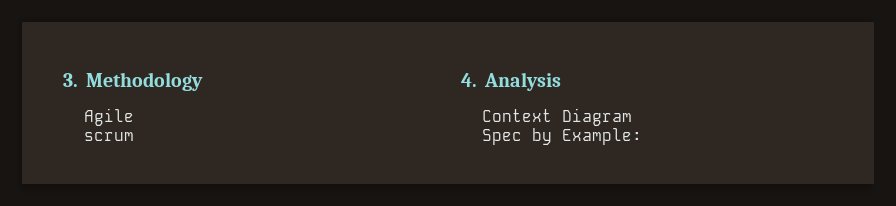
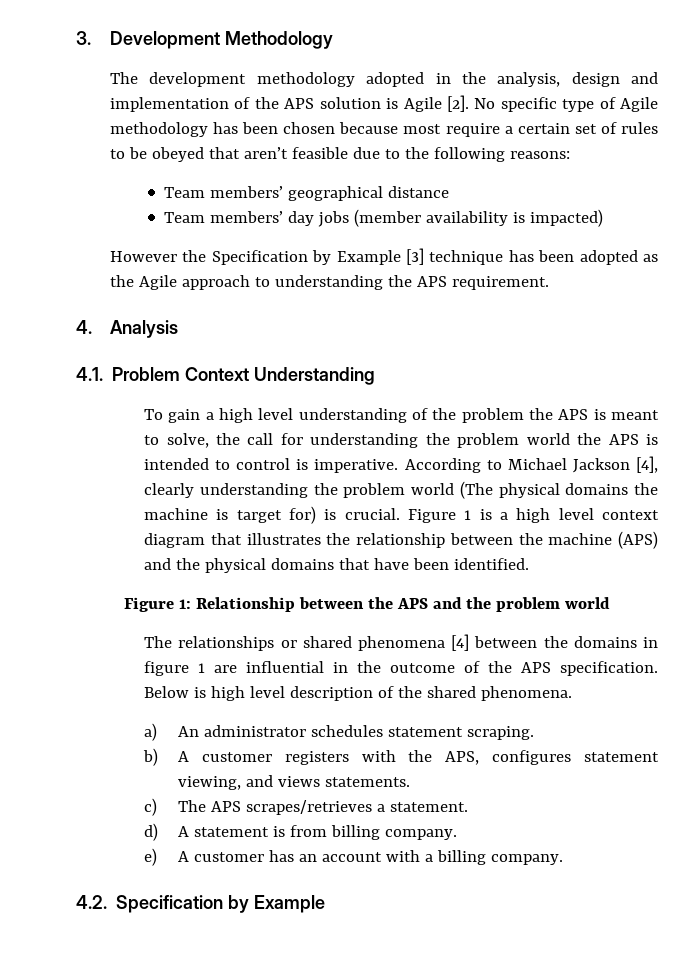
(78, 80) none -> [110,31,221,49] Development
[84,108,135,126] [84,132,135,141] [461,72,561,91] [482,108,633,126] [482,128,643,145] Agile // scrum // 4. Analysis // Context Diagram // Spec by Example: -> [110,72,658,87] [110,95,658,112] [110,122,658,137] [110,147,570,162] [164,186,450,201] [164,209,604,227] [110,248,658,265] [110,275,549,290] [76,320,179,338] [76,367,375,385] [144,408,659,423] [144,433,658,448] [144,456,658,473] [144,481,658,499] [144,506,659,524] [144,531,658,549] [144,558,530,573] [123,597,611,612] [144,634,658,651] [144,661,658,676] [144,686,573,701] [144,723,535,741] [143,748,659,766] [178,775,411,790] [144,798,469,816] [144,823,458,841] [144,848,564,866] [76,895,325,913] The development methodology adopted in the analysis, design and implementation of the APS solution is Agile [2]. No specific type of Agile methodology has been chosen because most require a certain set of rules to be obeyed that aren’t feasible due to the following reasons: // Team members’ geographical distance // Team members’ day jobs (member availability is impacted) // However the Specification by Example [3] technique has been adopted as the Agile approach to understanding the APS requirement. // 4. Analysis // 4.1. Problem Context Understanding // To gain a high level understanding of the problem the APS is meant to solve, the call for understanding the problem world the APS is intended to control is imperative. According to Michael Jackson [4], clearly understanding the problem world (The physical domains the machine is target for) is crucial. Figure 1 is a high level context diagram that illustrates the relationship between the machine (APS) and the physical domains that have been identified. // Figure 1: Relationship between the APS and the problem world // The relationships or shared phenomena [4] between the domains in figure 1 are influential in the outcome of the APS specification. Below is high level description of the shared phenomena. // a) An administrator schedules statement scraping. // b) A customer registers with the APS, configures statement viewing, and views statements. // c) The APS scrapes/retrieves a statement. // d) A statement is from billing company. // e) A customer has an account with a billing company. // 4.2. Specification by Example

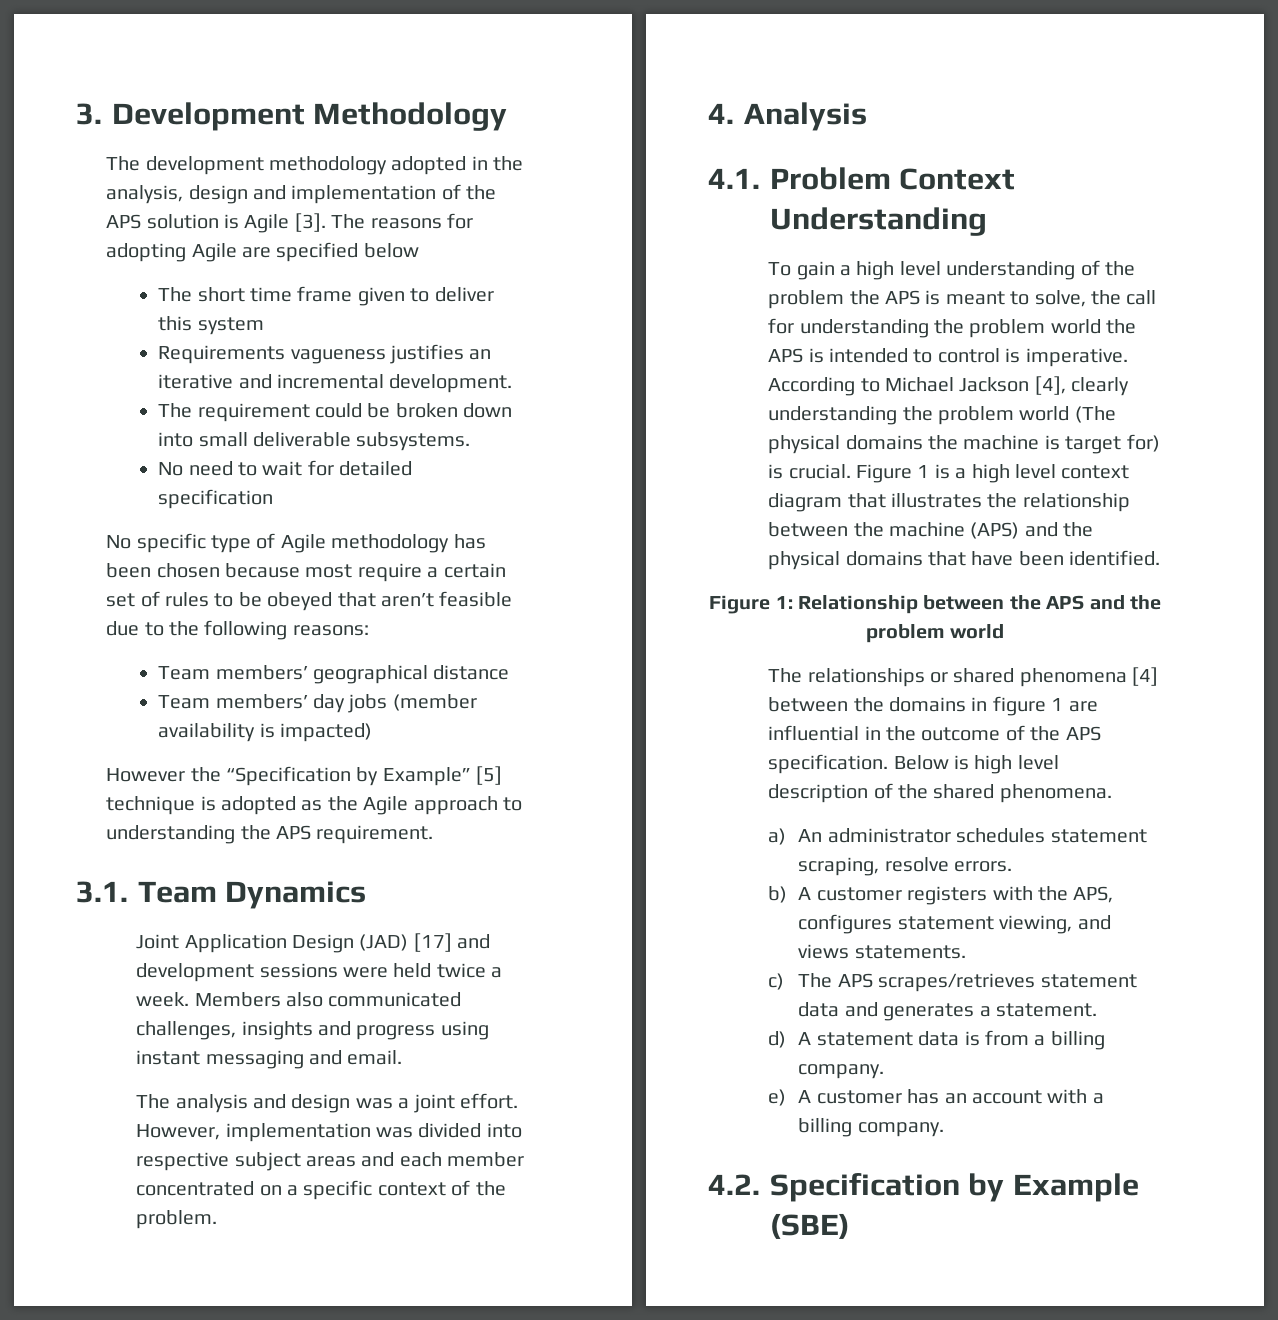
[446,95,469,112] [2]. -> [294,213,473,232] [106,242,419,262] [158,286,494,306] [158,316,264,335] [158,344,492,364] [158,374,513,393] [158,403,513,422] [158,432,471,451] [158,460,413,476] [158,489,274,509] [3]. The reasons for adopting Agile are specified below // The short time frame given to deliver this system // Requirements vagueness justifies an iterative and incremental development. // The requirement could be broken down into small deliverable subsystems. // No need to wait for detailed specification //
[211,248,575,265] Specification by Example [3] technique has been -> [225,766,503,786] [106,796,216,815] “Specification by Example” [5] technique is
(549, 283) none -> [76,881,367,909] [136,933,491,953] [136,963,503,982] [136,992,462,1007] [136,1021,489,1040] [136,1050,403,1069] [136,1093,519,1113] [136,1123,522,1142] [136,1152,525,1171] [136,1180,506,1200] [136,1210,218,1229] // 3.1. Team Dynamics // Joint Application Design (JAD) [17] and development sessions were held twice a week. Members also communicated challenges, insights and progress using instant messaging and email. // The analysis and design was a joint effort. However, implementation was divided into respective subject areas and each member concentrated on a specific context of the problem.
[467,726,535,740] scraping. -> [798,857,1013,876] scraping, resolve errors.
(373, 807) none -> [1040,974,1137,988] [798,1002,975,1021] statement data and generates
(270, 832) none -> [918,1031,960,1046] data
(328, 831) none -> [1034,1035,1046,1046] a
(325, 904) none -> [770,1213,850,1239] (SBE)

